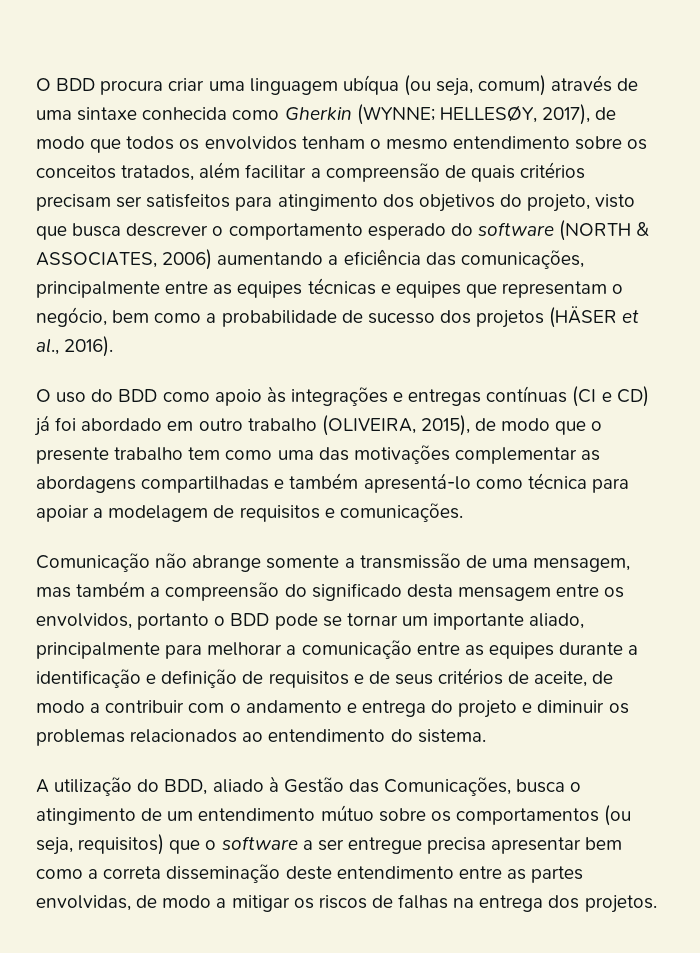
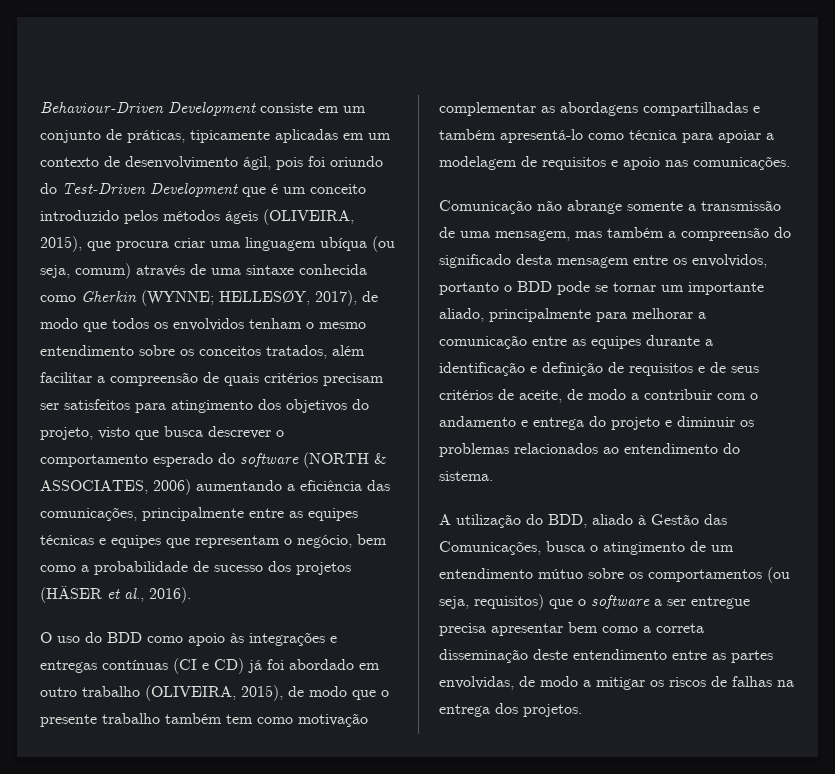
[36,78,96,91] O BDD -> [40,102,366,116] [40,129,391,143] [40,156,383,170] [40,183,366,197] [40,209,354,225] [40,236,111,252] Behaviour-Driven Development consiste em um conjunto de práticas, tipicamente aplicadas em um contexto de desenvolvimento ágil, pois foi oriundo do Test-Driven Development que é um conceito introduzido pelos métodos ágeis (OLIVEIRA, 2015), que
(184, 454) none -> [165,713,222,724] também
[277,445,450,464] uma das motivações -> [298,713,368,727] motivação
(335, 513) none -> [623,157,688,170] apoio nas

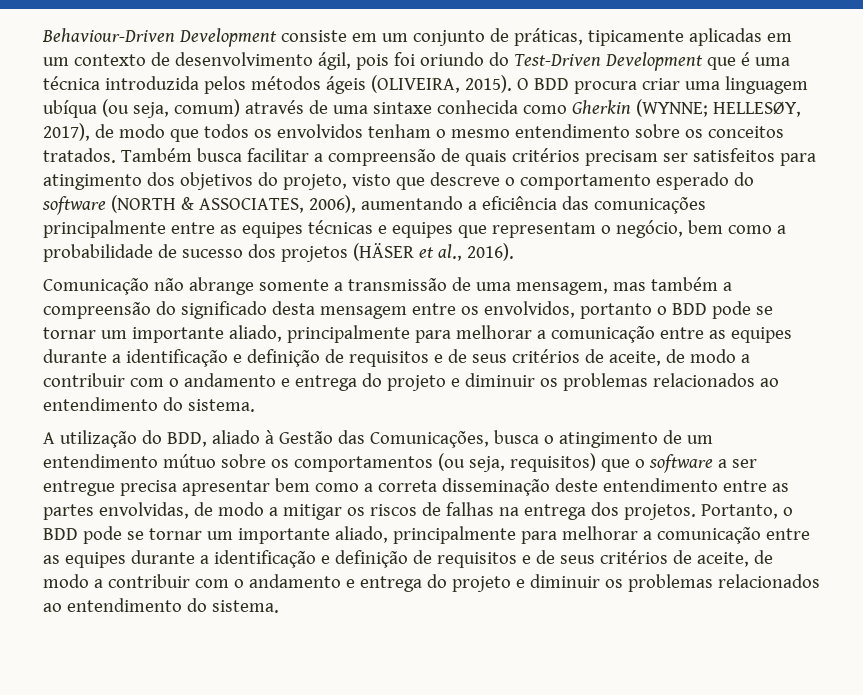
[283,184,366,194] [40,210,119,221] um conceito introduzido -> [754,57,790,66] [43,76,199,90] uma técnica introduzida
[40,236,111,252] 2015), que -> [464,75,569,93] 2015). O BDD
[266,345,365,359] tratados, além -> [43,148,242,163] tratados. Também busca
[164,426,271,439] busca descrever -> [429,172,500,186] descreve
[153,479,191,495] 2006) -> [308,195,356,213] 2006),
[40,507,137,521] comunicações, -> [593,197,706,214] comunicações
[40,632,337,646] [40,658,380,674] [40,685,389,701] [40,713,368,727] [439,102,760,116] [439,129,774,143] [439,156,790,170] // O uso do BDD como apoio às integrações e entregas contínuas (CI e CD) já foi abordado em outro trabalho (OLIVEIRA, 2015), de modo que o presente trabalho também tem como motivação complementar as abordagens compartilhadas e também apresentá-lo como técnica para apoiar a modelagem de requisitos e apoio nas comunicações. -> (514, 252) none
(582, 710) none -> [700,504,793,519] [43,526,810,544] [43,550,773,568] [43,574,820,592] [43,598,279,613] Portanto, o BDD pode se tornar um importante aliado, principalmente para melhorar a comunicação entre as equipes durante a identificação e definição de requisitos e de seus critérios de aceite, de modo a contribuir com o andamento e entrega do projeto e diminuir os problemas relacionados ao entendimento do sistema.

